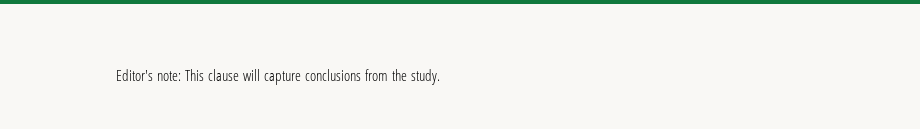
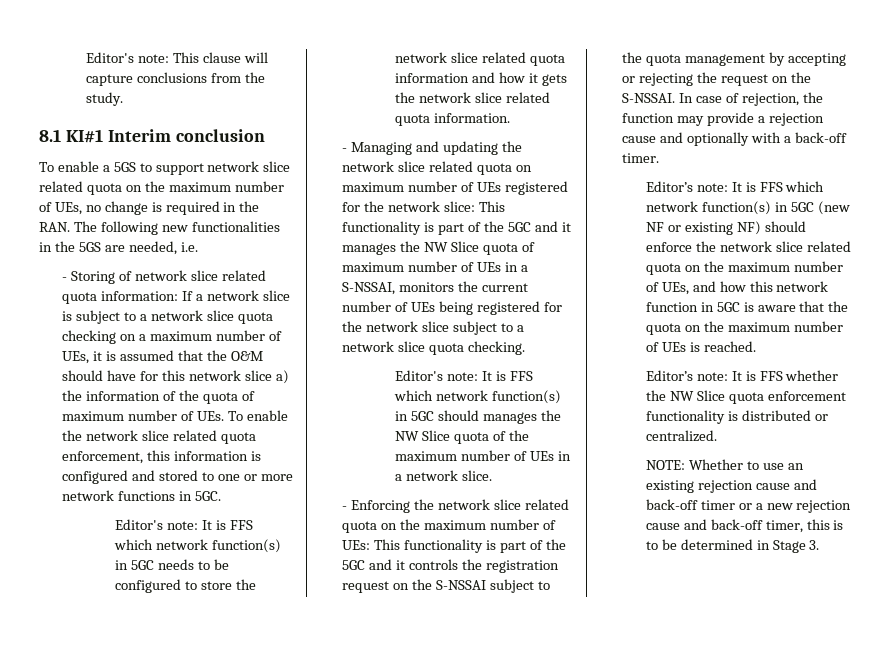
(441, 77) none -> [39,129,265,143] [39,161,291,175] [39,181,284,195] [39,201,260,215] [39,221,280,235] [39,241,198,255] [62,270,267,284] [62,290,291,304] [62,310,273,324] [62,330,283,344] [62,350,263,364] [62,370,289,384] [62,390,256,404] [62,410,289,421] [62,430,257,444] [62,450,262,464] [62,470,293,484] [62,490,222,501] [115,519,253,530] [114,539,282,553] [115,559,229,570] [115,579,256,593] [395,52,565,66] [395,72,567,86] [395,92,550,103] [395,113,511,126] [342,141,523,155] [342,161,533,175] [342,181,569,195] [342,201,506,212] [342,221,571,235] [342,241,536,255] [342,261,529,272] [342,281,529,295] [342,301,563,315] [342,321,525,335] [342,341,526,355] [395,370,533,381] [394,390,562,404] [395,410,561,424] [395,430,529,444] [395,450,571,461] [395,470,493,481] [342,499,570,513] [342,519,557,533] [342,539,566,553] [342,559,560,573] [342,579,551,593] [622,52,847,66] [622,72,812,86] [622,92,824,106] [622,112,825,126] [622,132,848,146] [622,153,660,163] [645,181,825,192] [645,201,850,215] [645,221,806,235] [645,241,851,252] [645,261,843,275] [645,281,829,295] [645,301,849,312] [645,321,843,335] [645,341,756,352] [645,370,839,381] [645,390,846,404] [645,410,828,424] [645,430,717,442] [645,459,804,470] [645,479,817,493] [645,499,852,513] [645,519,844,533] [645,539,820,553] // 8.1 KI#1 Interim conclusion // To enable a 5GS to support network slice related quota on the maximum number of UEs, no change is required in the RAN. The following new functionalities in the 5GS are needed, i.e. // - Storing of network slice related quota information: If a network slice is subject to a network slice quota checking on a maximum number of UEs, it is assumed that the O&M should have for this network slice a) the information of the quota of maximum number of UEs. To enable the network slice related quota enforcement, this information is configured and stored to one or more network functions in 5GC. // Editor's note: It is FFS which network function(s) in 5GC needs to be configured to store the network slice related quota information and how it gets the network slice related quota information. // - Managing and updating the network slice related quota on maximum number of UEs registered for the network slice: This functionality is part of the 5GC and it manages the NW Slice quota of maximum number of UEs in a S-NSSAI, monitors the current number of UEs being registered for the network slice subject to a network slice quota checking. // Editor's note: It is FFS which network function(s) in 5GC should manages the NW Slice quota of the maximum number of UEs in a network slice. // - Enforcing the network slice related quota on the maximum number of UEs: This functionality is part of the 5GC and it controls the registration request on the S-NSSAI subject to the quota management by accepting or rejecting the request on the S-NSSAI. In case of rejection, the function may provide a rejection cause and optionally with a back-off timer. // Editor’s note: It is FFS which network function(s) in 5GC (new NF or existing NF) should enforce the network slice related quota on the maximum number of UEs, and how this network function in 5GC is aware that the quota on the maximum number of UEs is reached. // Editor’s note: It is FFS whether the NW Slice quota enforcement functionality is distributed or centralized. // NOTE: Whether to use an existing rejection cause and back-off timer or a new rejection cause and back-off timer, this is to be determined in Stage 3.

